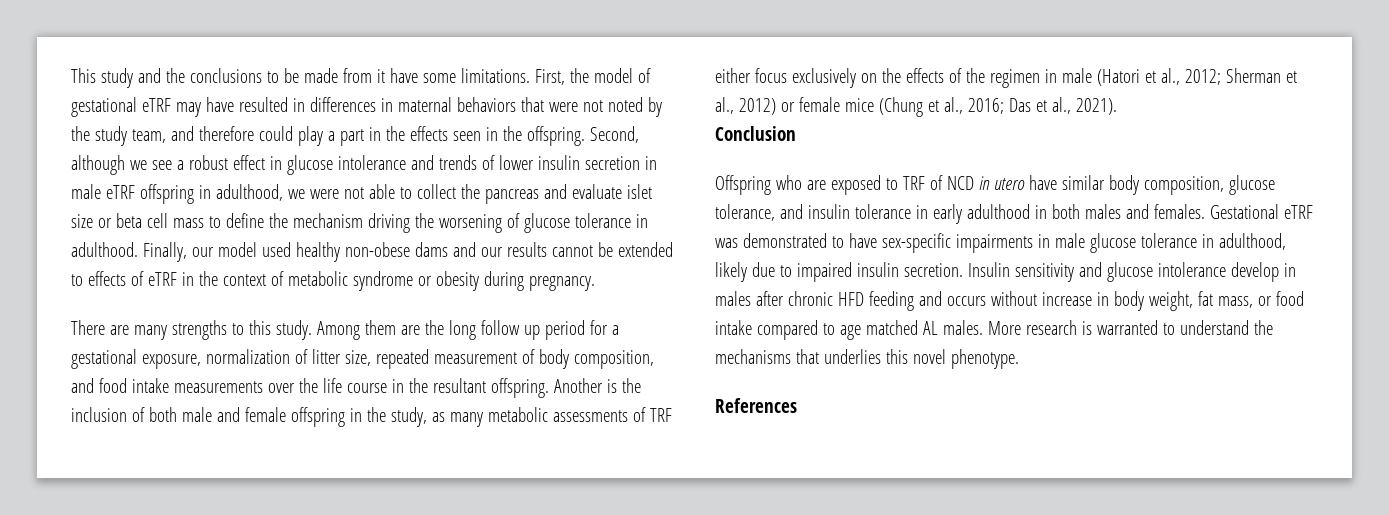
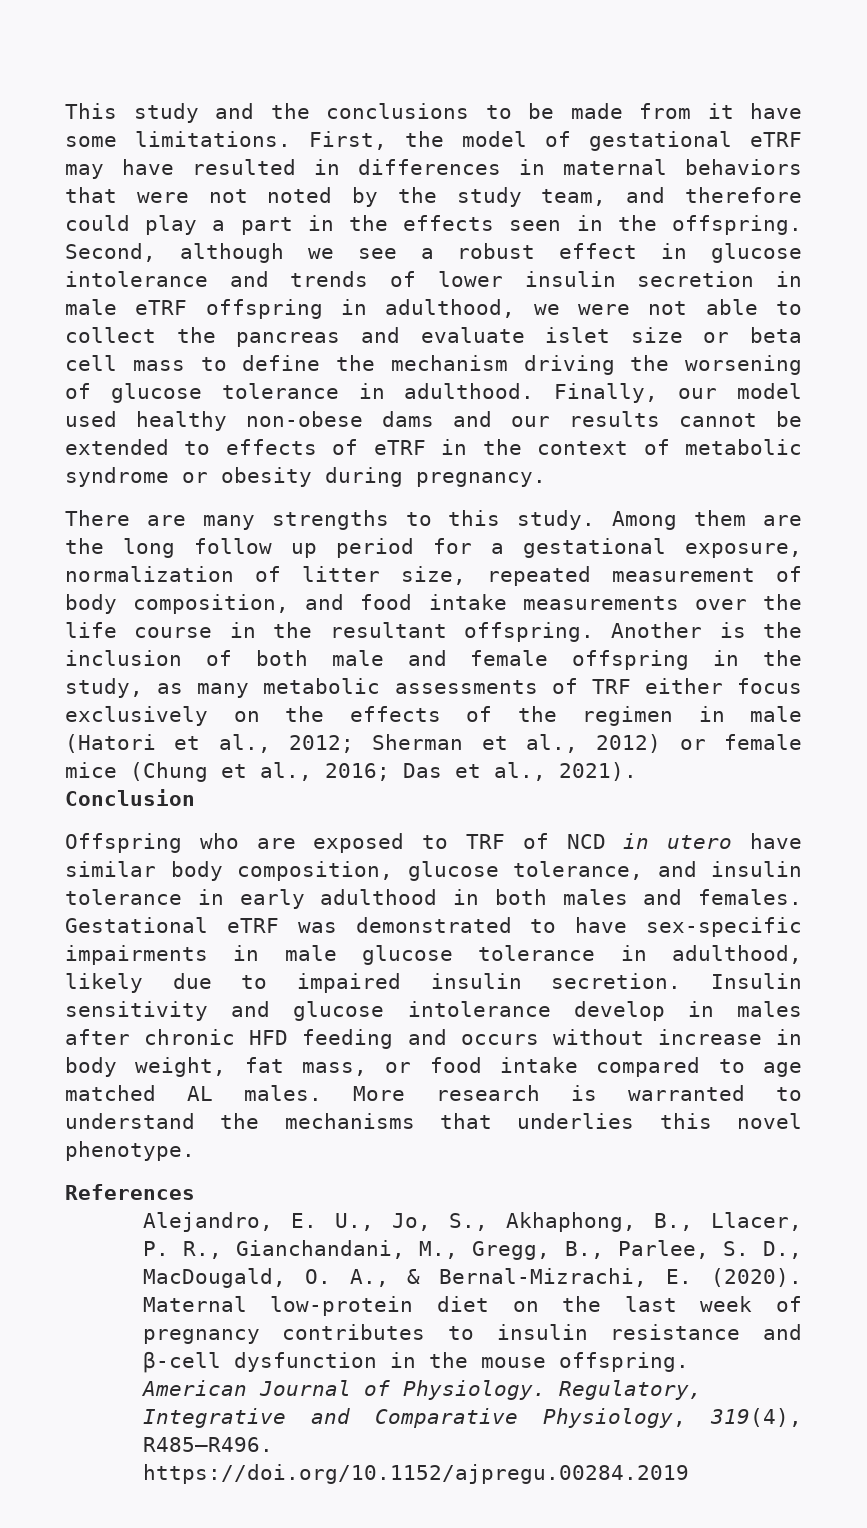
(797, 405) none -> [142,1212,802,1232] [142,1240,803,1260] [142,1268,802,1288] [142,1296,803,1316] [142,1324,802,1344] [142,1351,689,1373] [140,1380,702,1400] [142,1408,803,1428] [142,1437,273,1452] [142,1464,689,1484] // Alejandro, E. U., Jo, S., Akhaphong, B., Llacer, P. R., Gianchandani, M., Gregg, B., Parlee, S. D., MacDougald, O. A., & Bernal-Mizrachi, E. (2020). Maternal low-protein diet on the last week of pregnancy contributes to insulin resistance and β-cell dysfunction in the mouse offspring. American Journal of Physiology. Regulatory, Integrative and Comparative Physiology, 319(4), R485–R496. https://doi.org/10.1152/ajpregu.00284.2019

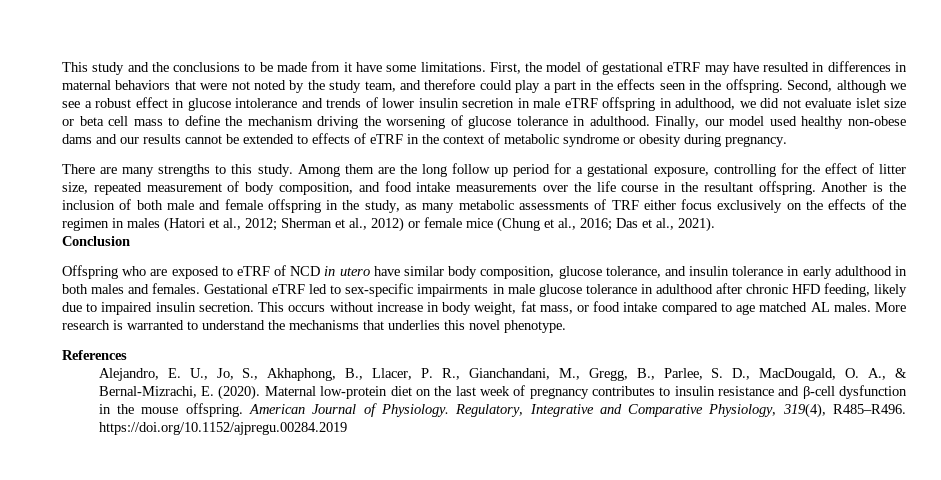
[577,299,802,315] [65,327,400,347] were not able to collect the pancreas and -> [760,98,801,108] did not
[65,566,234,582] normalization -> [713,163,857,177] controlling for the effect
[750,706,802,722] male -> [127,218,160,228] males
[466,834,506,849] TRF -> [236,266,270,276] eTRF
[297,917,628,933] was demonstrated to have -> [309,284,342,294] led to
[672,945,802,964] adulthood, -> [655,283,870,297] adulthood after chronic HFD feeding,
[711,973,802,989] [65,1001,802,1021] [65,1029,447,1049] Insulin sensitivity and glucose intolerance develop in males after chronic HFD feeding and -> [258,302,285,312] This

